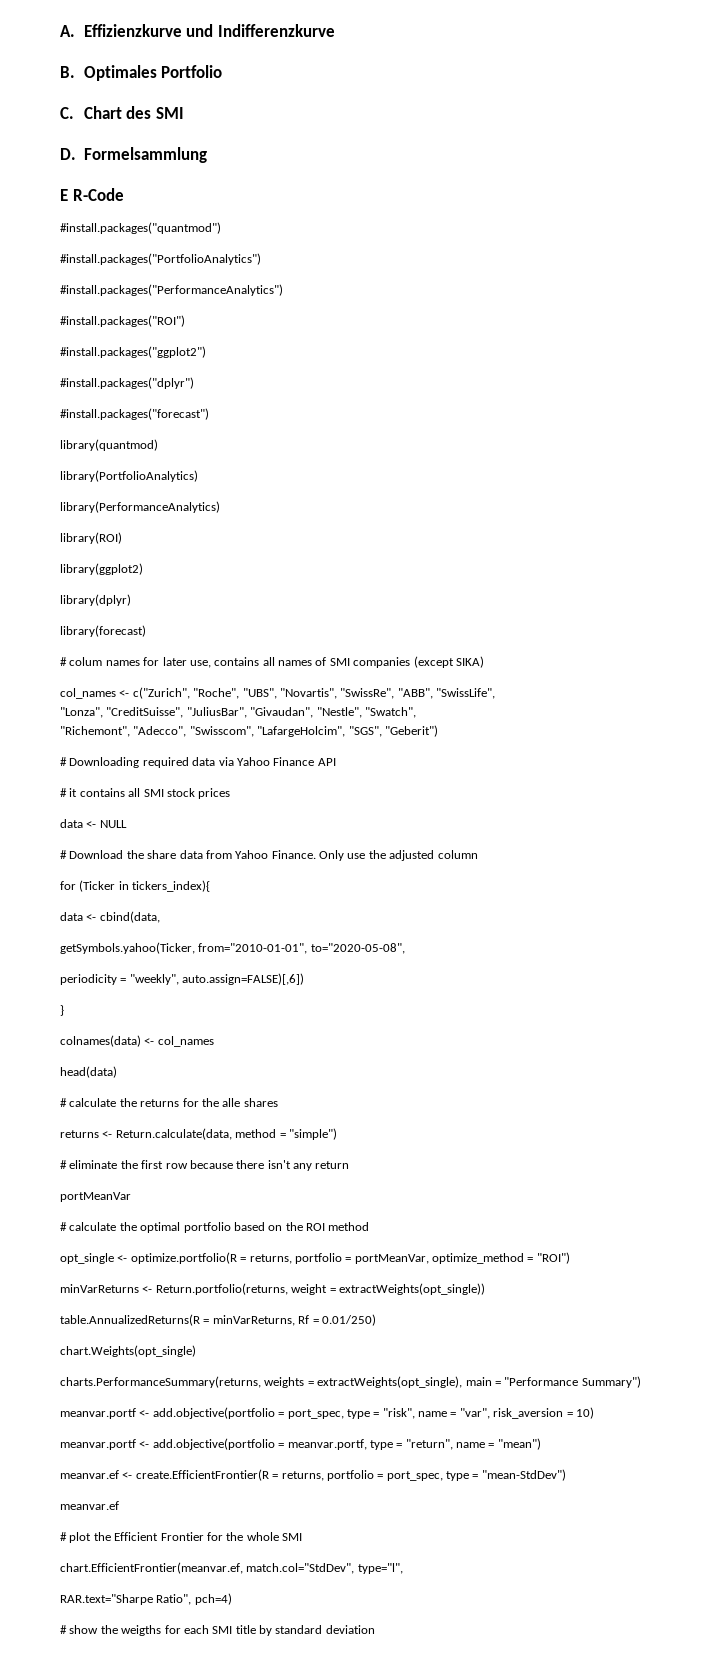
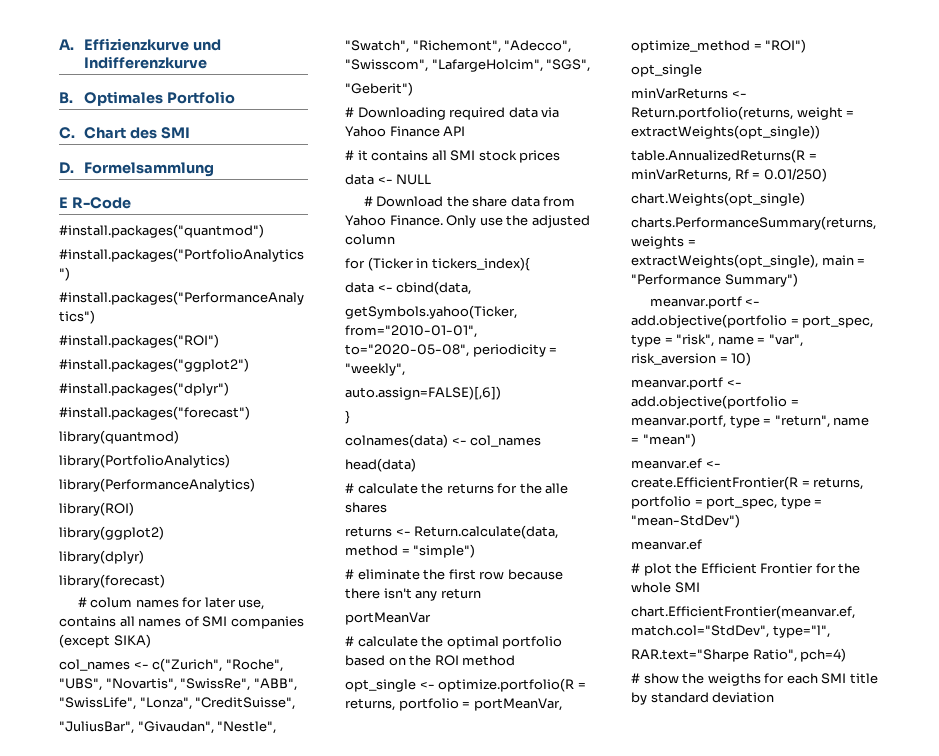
(495, 693) // -> (136, 703) none
(184, 712) none -> (296, 703) //
(416, 712) // -> (409, 46) none
(382, 731) none -> (591, 65) //
(405, 948) // -> (469, 350) none
(179, 979) none -> (405, 369) //
(570, 1258) none -> [631,64,702,77] // opt_single

